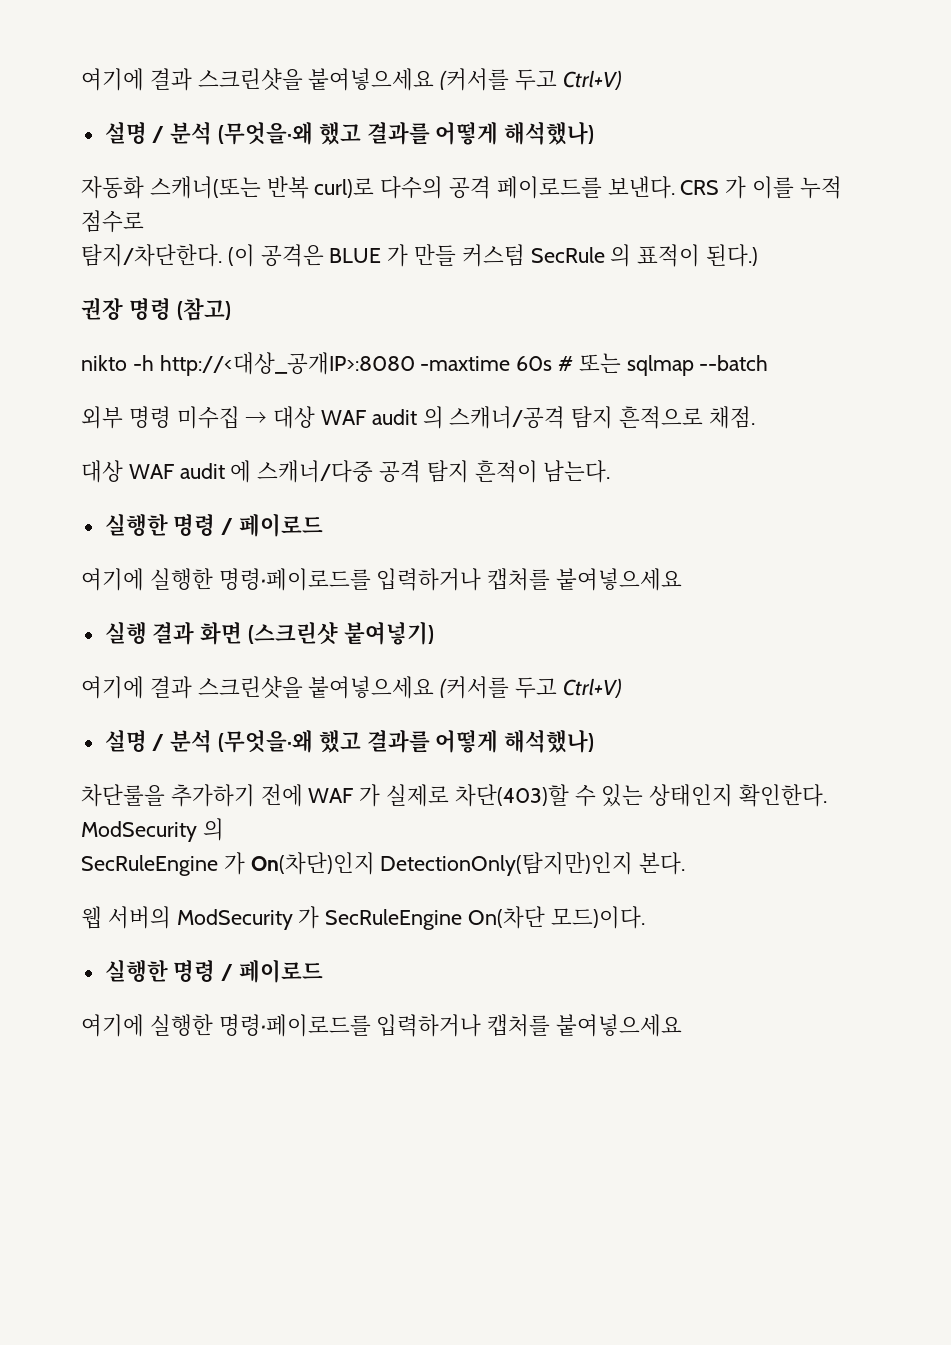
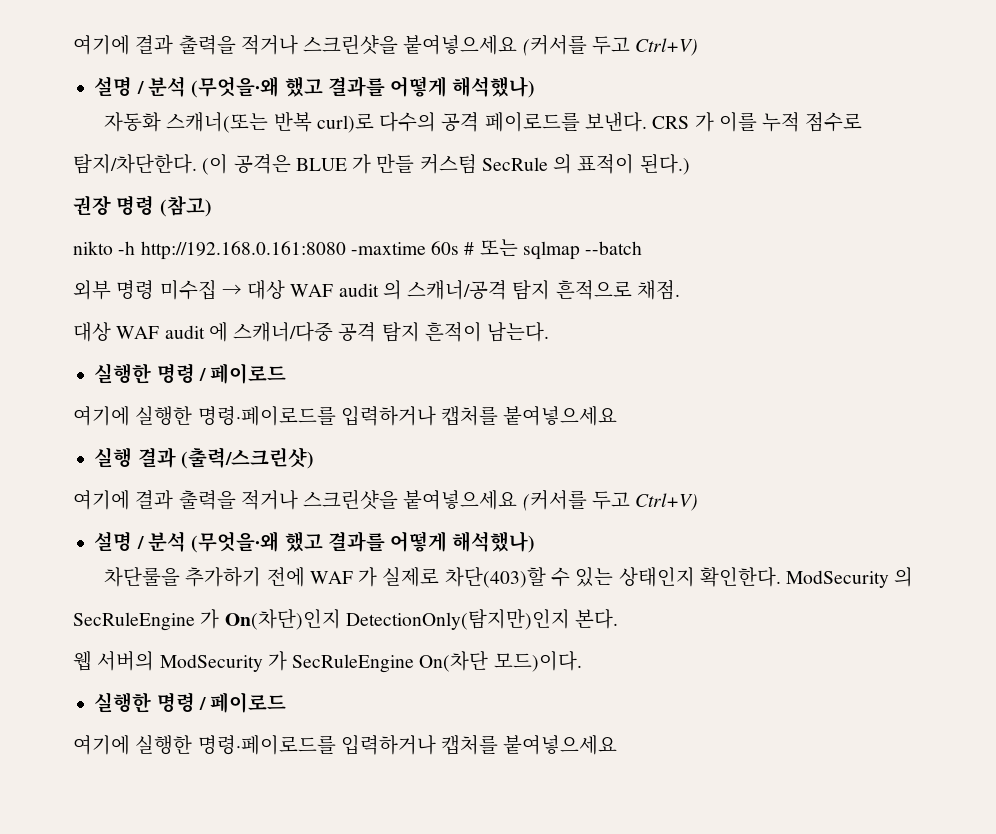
[81,68,192,91] 여기에 결과 -> [73,35,298,55] 여기에 결과 출력을 적거나
[159,352,415,376] http://<대상_공개IP>:8080 -> [140,241,346,260] http://192.168.0.161:8080
[200,621,434,645] [81,676,192,699] 화면 (스크린샷 붙여넣기) // 여기에 결과 -> [180,447,314,469] [73,490,298,510] (출력/스크린샷) // 여기에 결과 출력을 적거나

